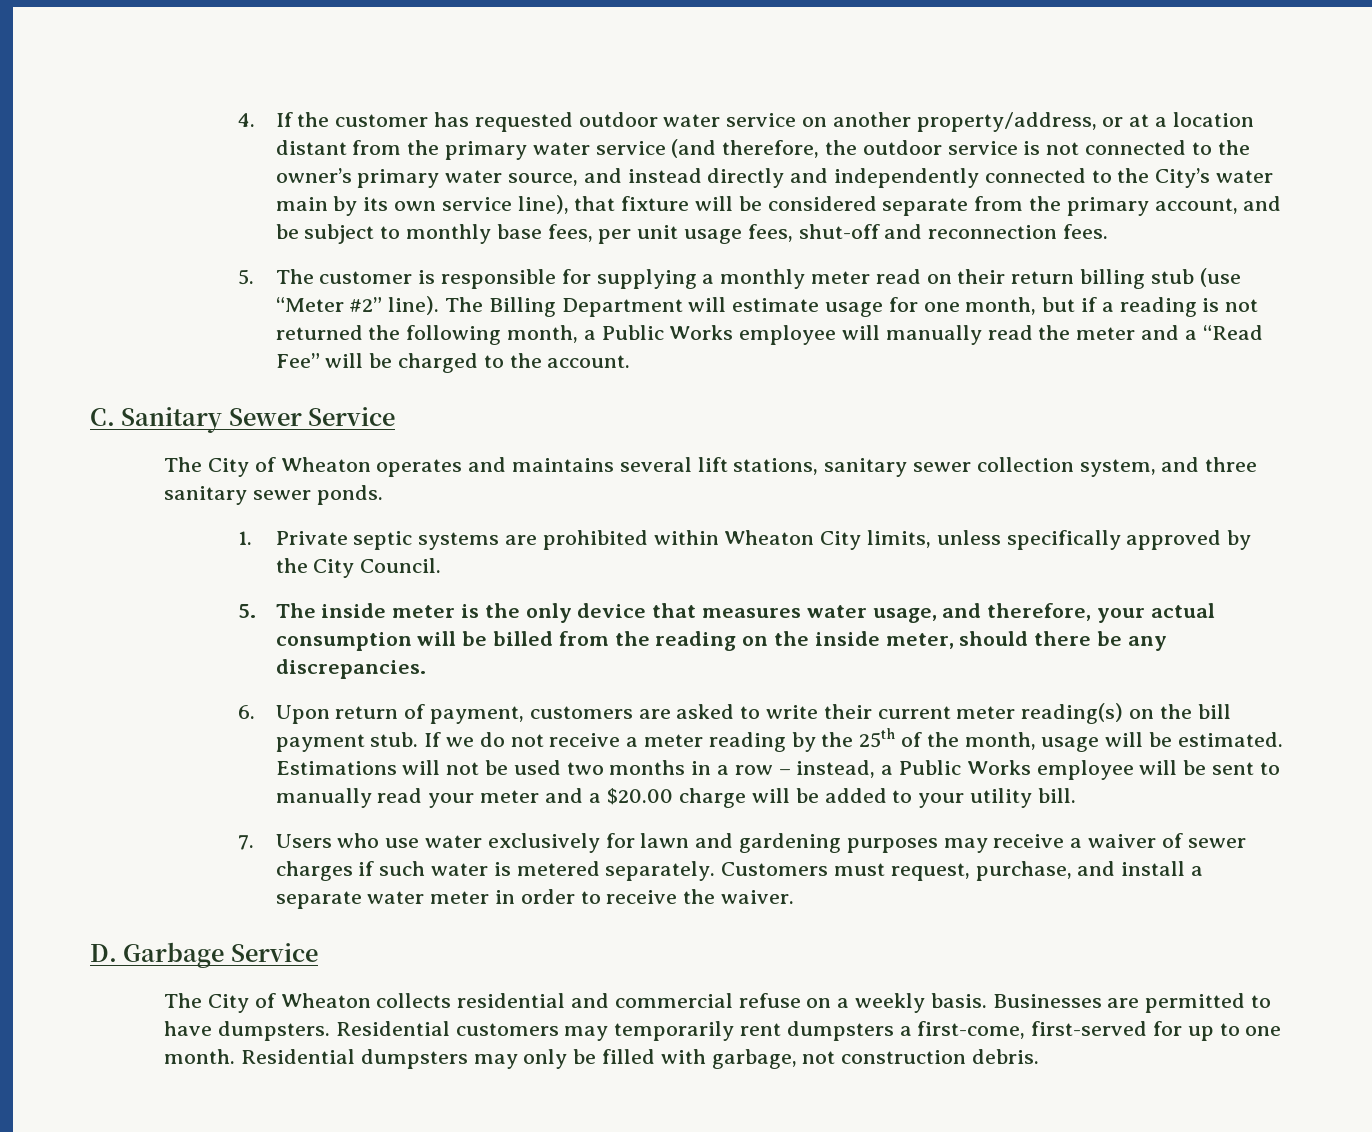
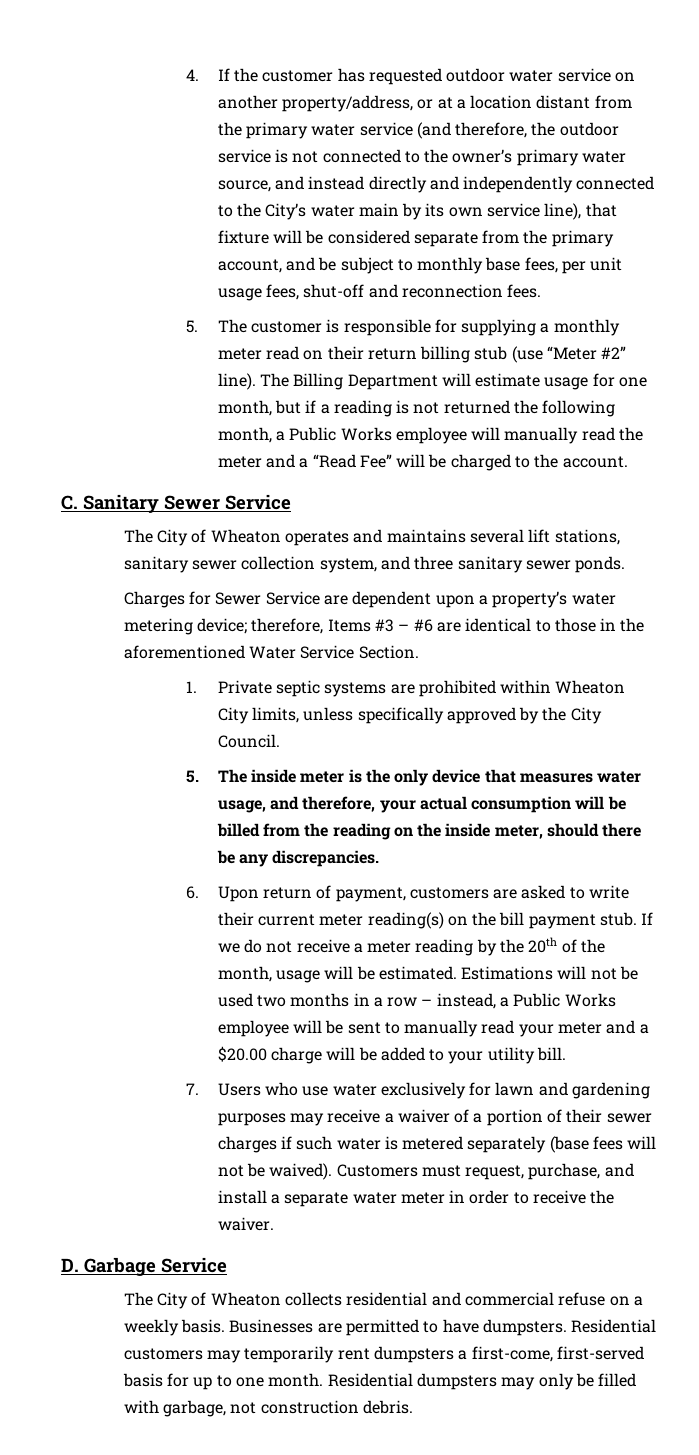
(383, 495) none -> [123,591,616,608] [123,618,645,635] [123,645,419,659] // Charges for Sewer Service are dependent upon a property’s water metering device; therefore, Items #3 – #6 are identical to those in the aforementioned Water Service Section.
[859,728,896,748] 25th -> [528,937,558,953] 20th
(1183, 840) none -> [473,1109,603,1126] a portion of their
[605,861,716,881] separately. -> [467,1136,657,1153] [217,1163,333,1180] separately (base fees will not be waived).
(1148, 1028) none -> [122,1373,163,1387] basis

